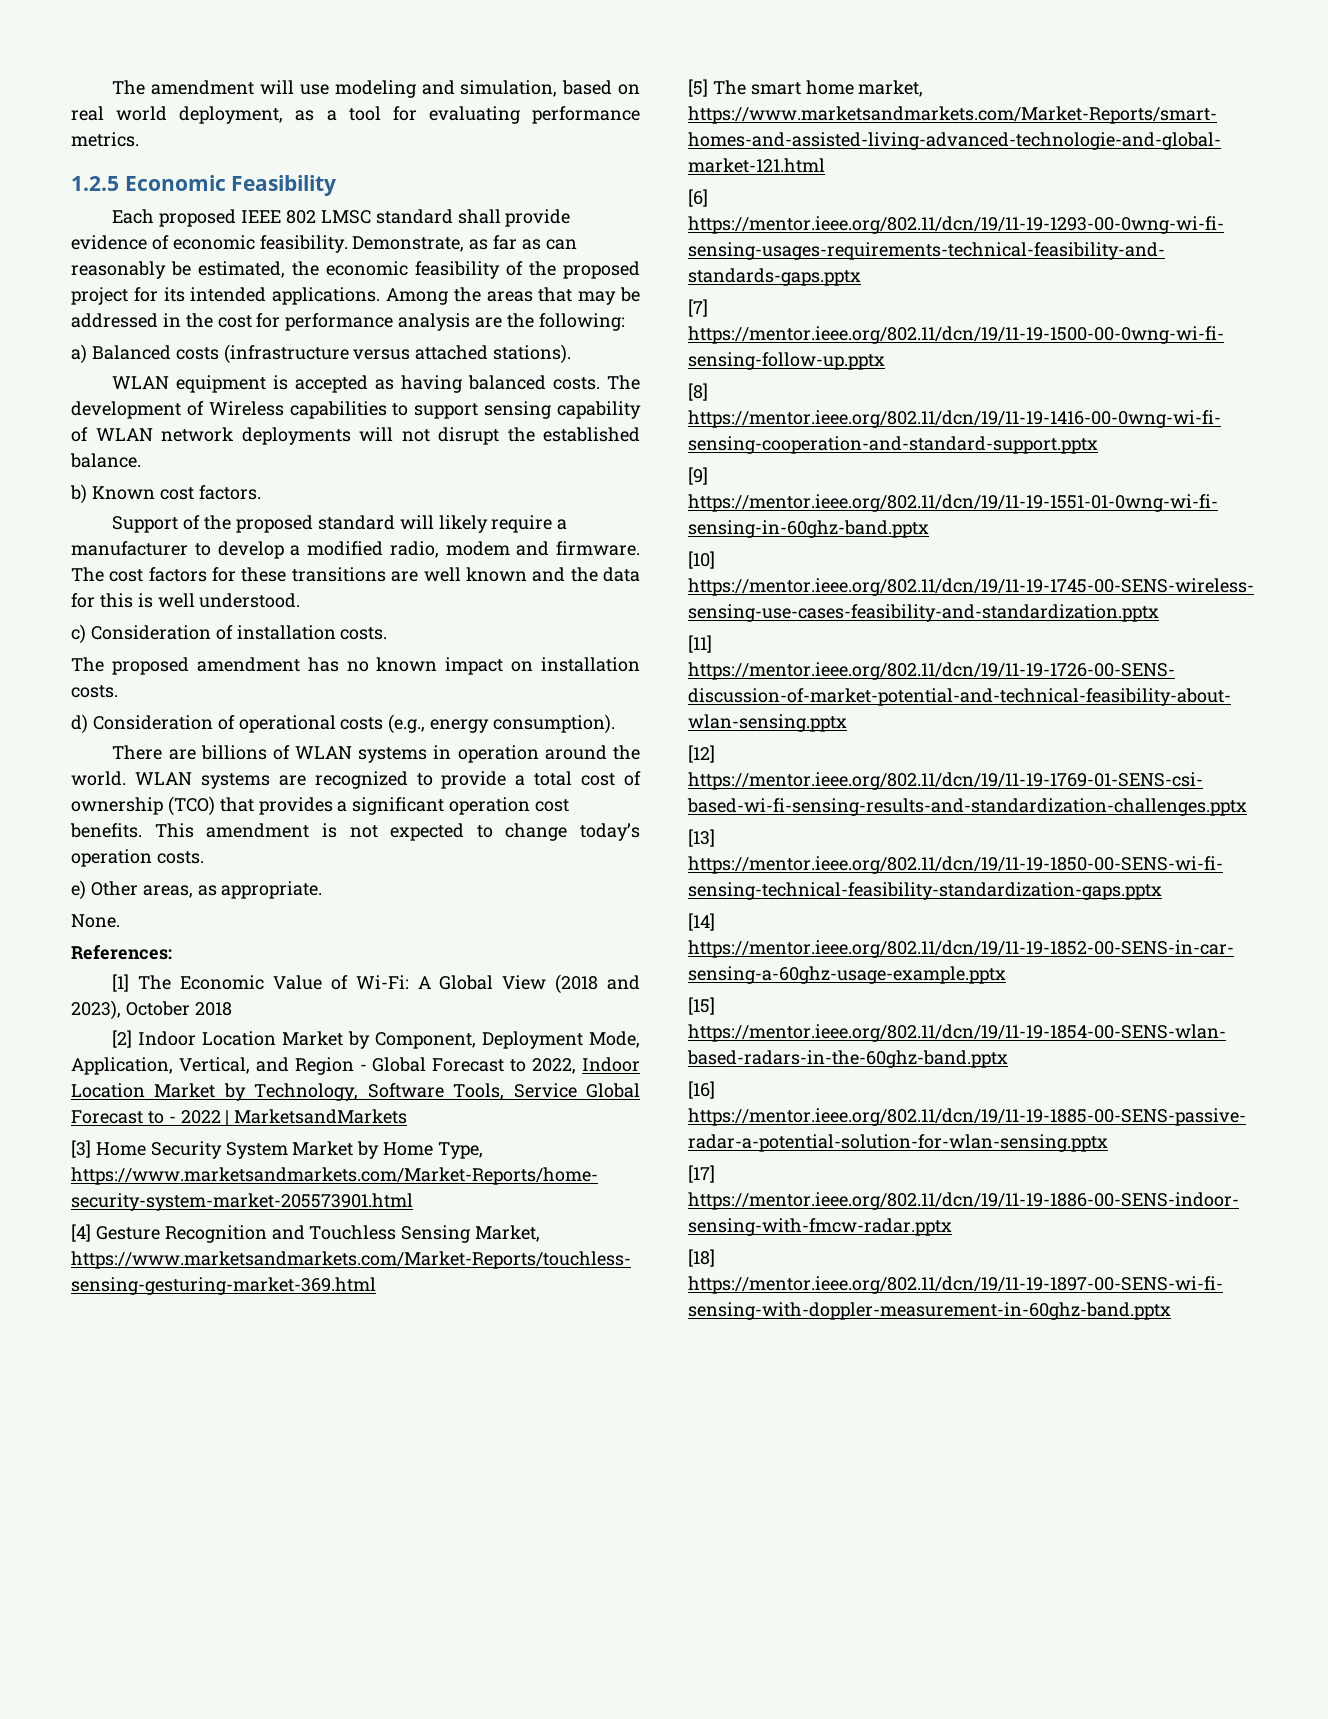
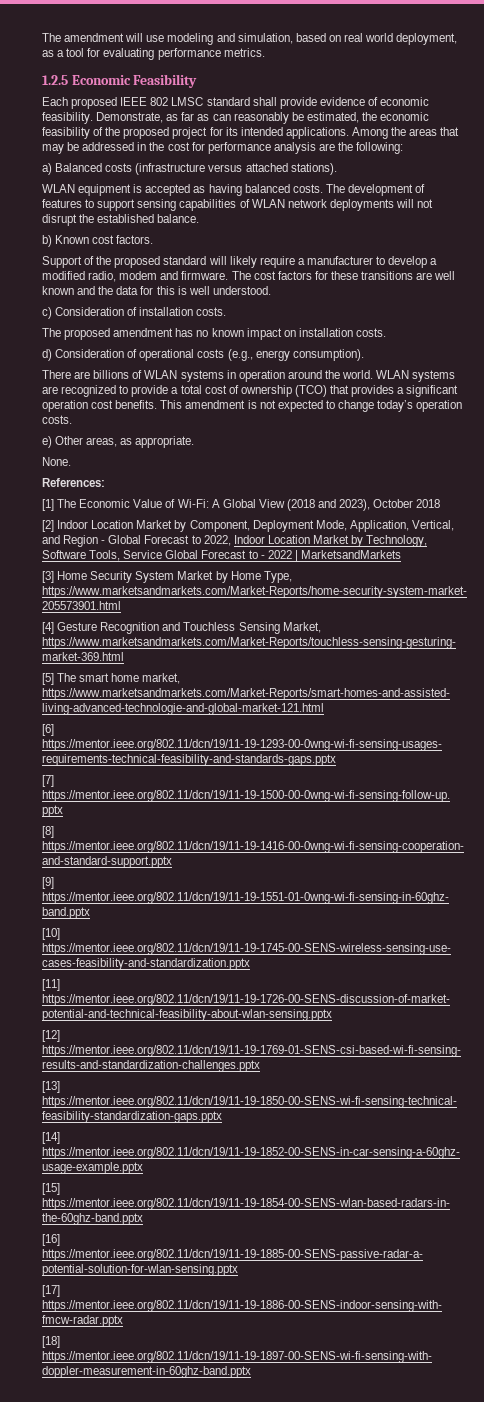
[208,401,387,419] Wireless capabilities -> [42,199,82,208] features
[556,401,641,419] capability -> [179,199,237,211] capabilities

